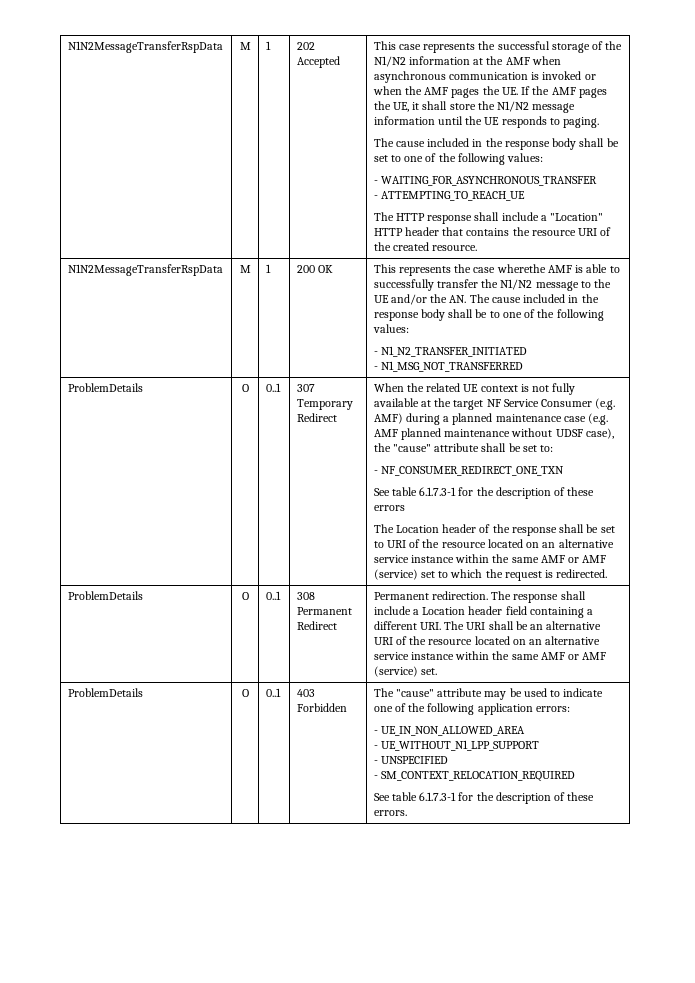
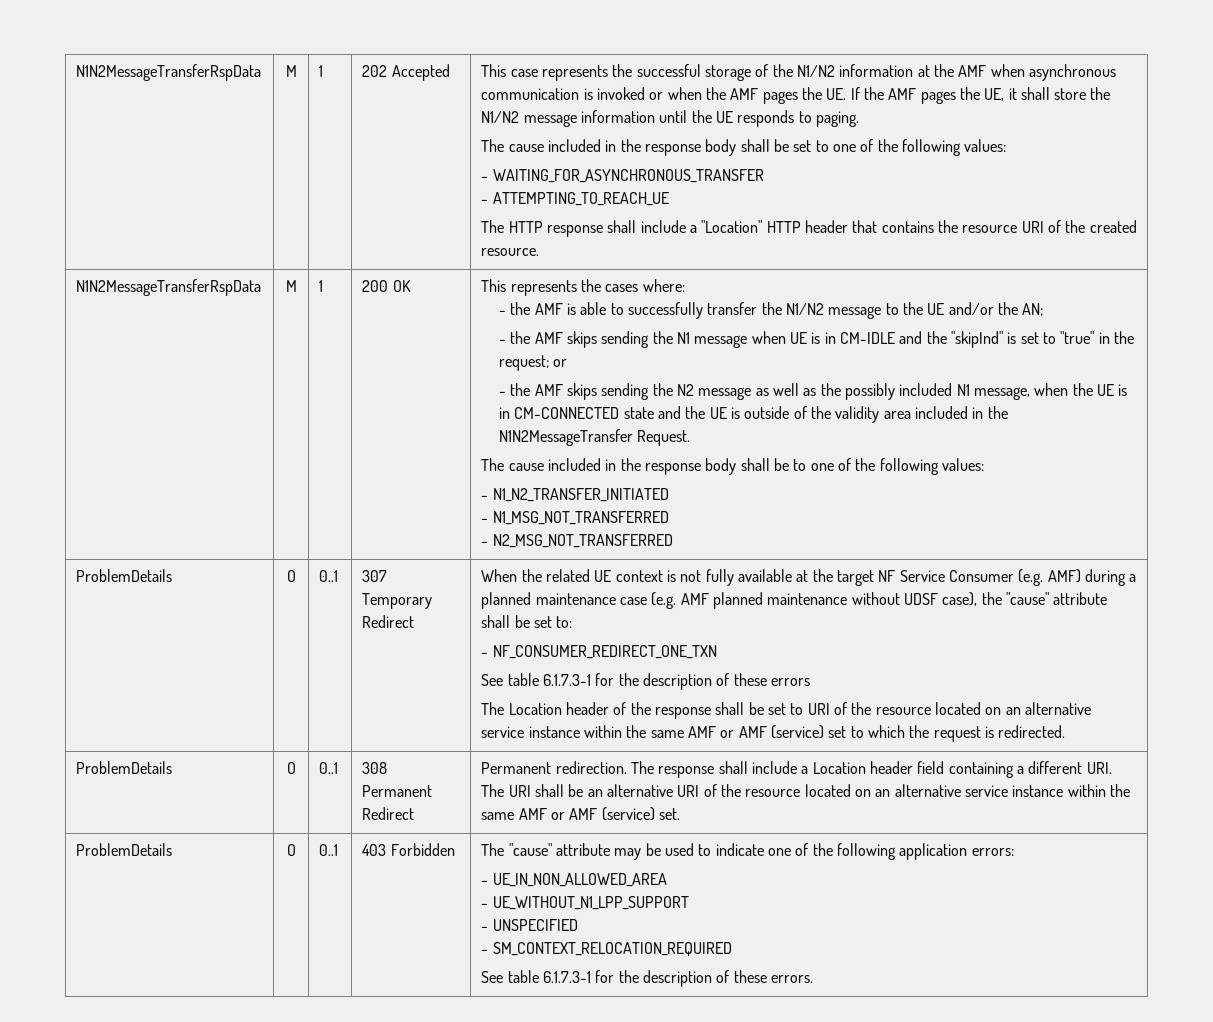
[473,264,546,273] case wherethe -> [605,279,685,292] [499,302,531,315] cases where: // - the
[449,295,467,303] AN. -> [1022,303,1044,316] [499,331,1134,348] [499,355,568,371] [499,383,1128,400] [499,406,1008,423] [499,429,691,446] AN; // - the AMF skips sending the N1 message when UE is in CM-IDLE and the "skipInd" is set to "true" in the request; or // - the AMF skips sending the N2 message as well as the possibly included N1 message, when the UE is in CM-CONNECTED state and the UE is outside of the validity area included in the N1N2MessageTransfer Request. //
(523, 366) none -> [481,534,673,548] // - N2_MSG_NOT_TRANSFERRED

